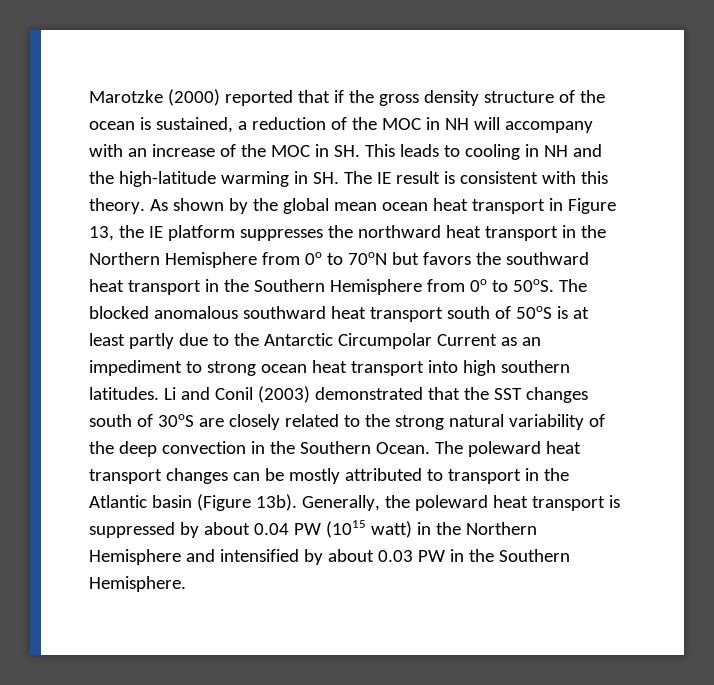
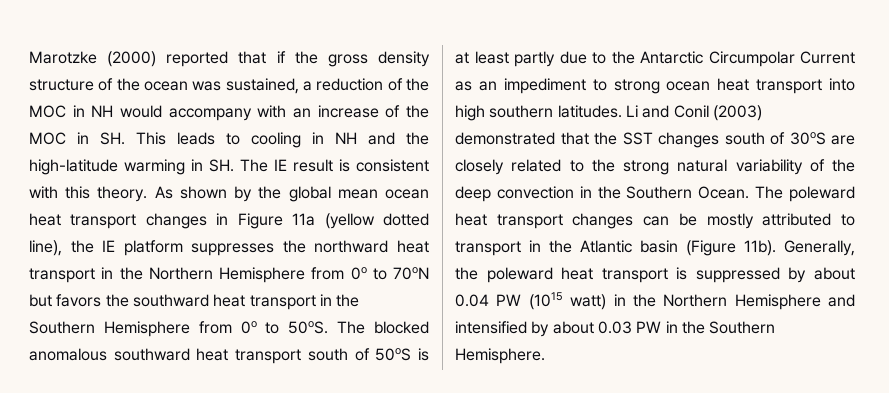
[139,117,151,130] is -> [192,81,222,91] was
[473,117,500,130] will -> [120,105,162,118] would
(545, 206) none -> [145,213,207,229] changes
[89,226,114,241] 13, -> [292,213,429,229] [29,240,62,256] 11a (yellow dotted line),
[255,494,297,511] 13b). -> [744,240,776,256] 11b).

